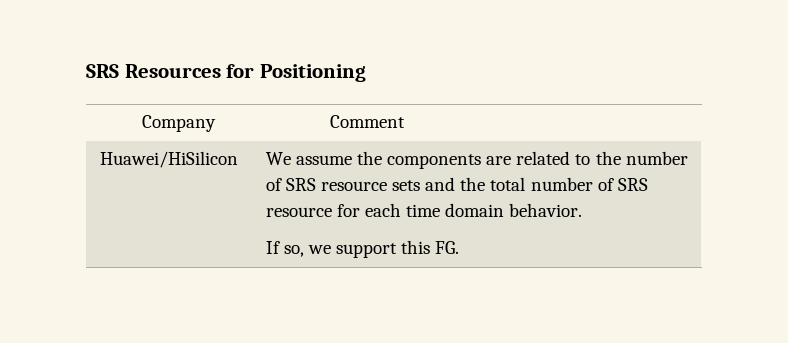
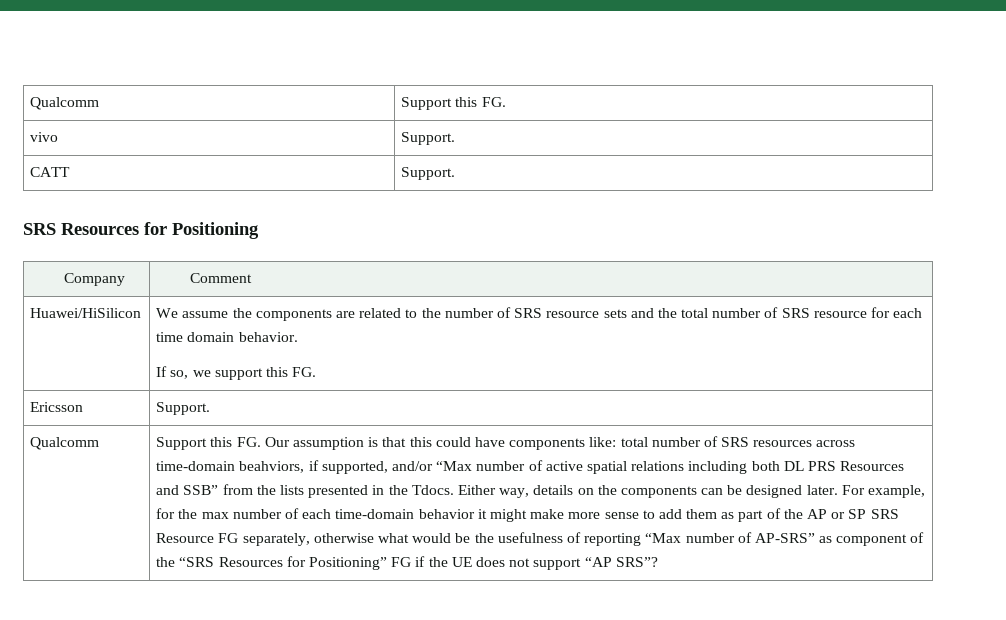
(86, 71) none -> [30,97,100,110] [401,97,506,110] [30,132,59,142] [401,132,456,145] [30,167,71,177] [401,167,456,180] Qualcomm | Support this FG. // vivo | Support. // CATT | Support. //
(460, 247) none -> [30,402,84,412] [156,402,211,415] [30,437,100,450] [156,436,856,450] [156,460,905,474] [156,484,925,498] [156,508,899,522] [156,532,925,546] [156,556,658,570] // Ericsson | Support. // Qualcomm | Support this FG. Our assumption is that this could have components like: total number of SRS resources across time-domain beahviors, if supported, and/or “Max number of active spatial relations including both DL PRS Resources and SSB” from the lists presented in the Tdocs. Either way, details on the components can be designed later. For example, for the max number of each time-domain behavior it might make more sense to add them as part of the AP or SP SRS Resource FG separately, otherwise what would be the usefulness of reporting “Max number of AP-SRS” as component of the “SRS Resources for Positioning” FG if the UE does not support “AP SRS”?

